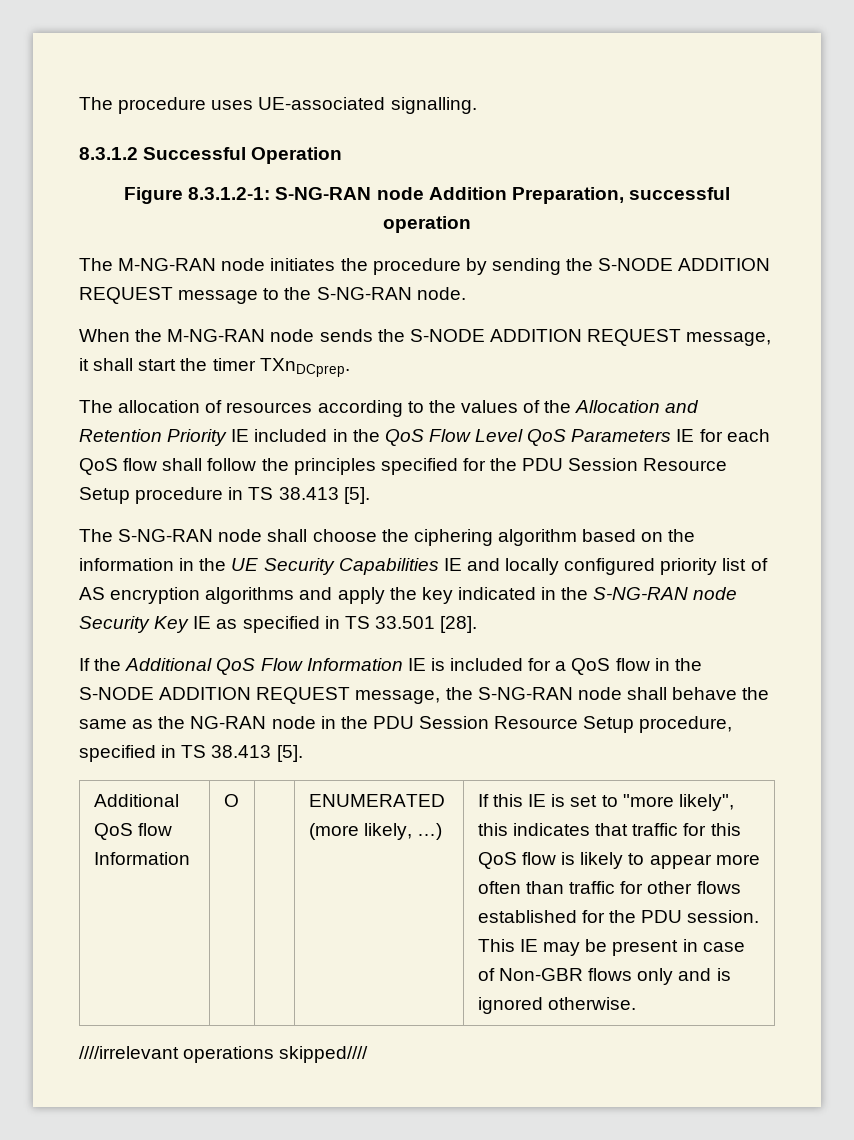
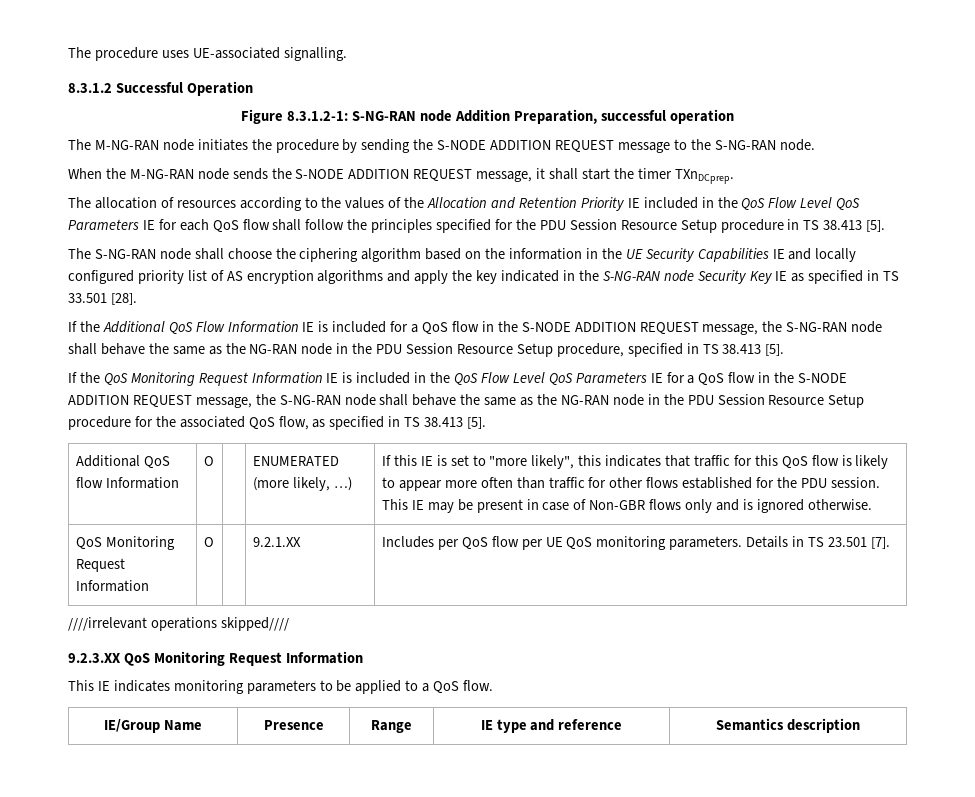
(303, 753) none -> [68,372,848,386] [68,394,865,408] [68,416,487,430] // If the QoS Monitoring Request Information IE is included in the QoS Flow Level QoS Parameters IE for a QoS flow in the S-NODE ADDITION REQUEST message, the S-NG-RAN node shall behave the same as the NG-RAN node in the PDU Session Resource Setup procedure for the associated QoS flow, as specified in TS 38.413 [5].
[79,1046,369,1063] // ////irrelevant operations skipped//// -> [75,536,175,550] [75,558,125,572] [75,580,149,592] [203,537,214,547] [252,537,301,547] [381,536,890,550] [68,617,289,631] [68,651,363,666] [68,680,494,694] [104,719,202,733] [263,720,324,730] [371,720,412,733] [480,719,623,733] [716,718,860,733] // QoS Monitoring Request Information | O | | 9.2.1.XX | Includes per QoS flow per UE QoS monitoring parameters. Details in TS 23.501 [7]. // ////irrelevant operations skipped//// // 9.2.3.XX QoS Monitoring Request Information // This IE indicates monitoring parameters to be applied to a QoS flow. // IE/Group Name | Presence | Range | IE type and reference | Semantics description

